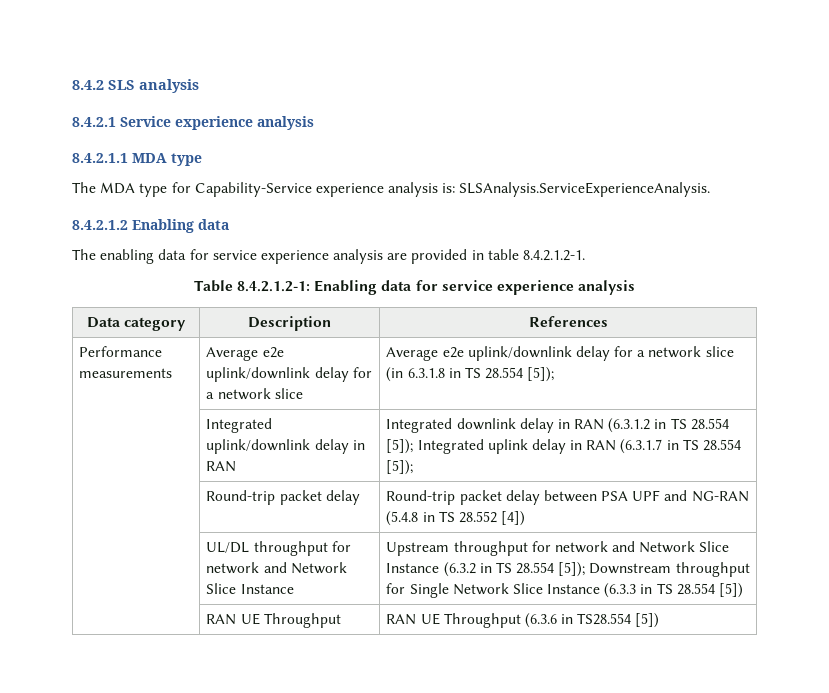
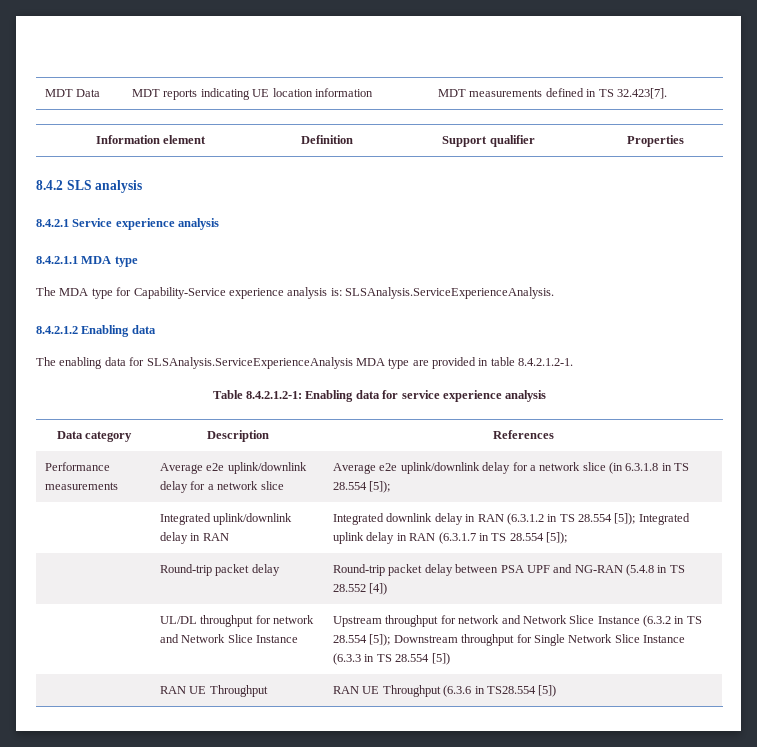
(72, 85) none -> [45,89,101,97] [132,88,373,100] [438,88,667,99] [95,135,207,144] [301,135,353,144] [442,135,535,147] [626,135,684,147] MDT Data | MDT reports indicating UE location information | MDT measurements defined in TS 32.423[7]. // Information element | Definition | Support qualifier | Properties //
[212,249,384,264] service experience analysis -> [146,357,410,369] SLSAnalysis.ServiceExperienceAnalysis MDA type

